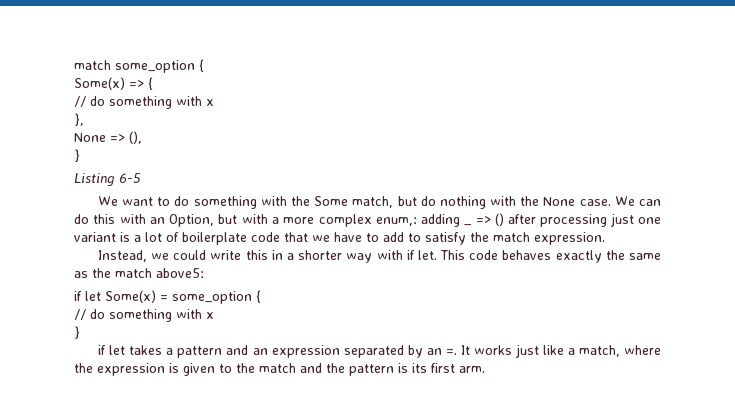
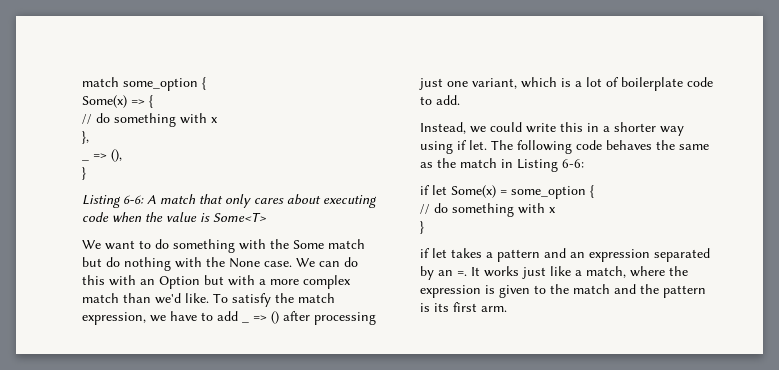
[74,133,106,142] // None -> [82,159,89,161] // _
[119,173,141,183] 6-5 -> [123,194,377,208] [82,212,266,222] 6-6: A match that only cares about executing code when the value is Some<T>
[352,196,394,208] match, -> [328,239,365,249] match
[169,214,215,227] Option, -> [159,276,200,289] Option
[375,214,461,227] enum,: adding -> [82,293,335,307] [82,311,238,325] match than we'd like. To satisfy the match expression, we have to add
[74,232,116,242] variant -> [472,77,557,89] variant, which
[284,232,605,245] that we have to add to satisfy the match expression. -> [420,95,460,105] to add.
[376,250,403,260] with -> [420,141,453,154] using
[440,250,466,260] This -> [491,140,572,154] The following
[555,250,602,263] exactly -> (652, 145) none
[156,268,204,278] above5: -> [501,159,584,172] in Listing 6-6:

